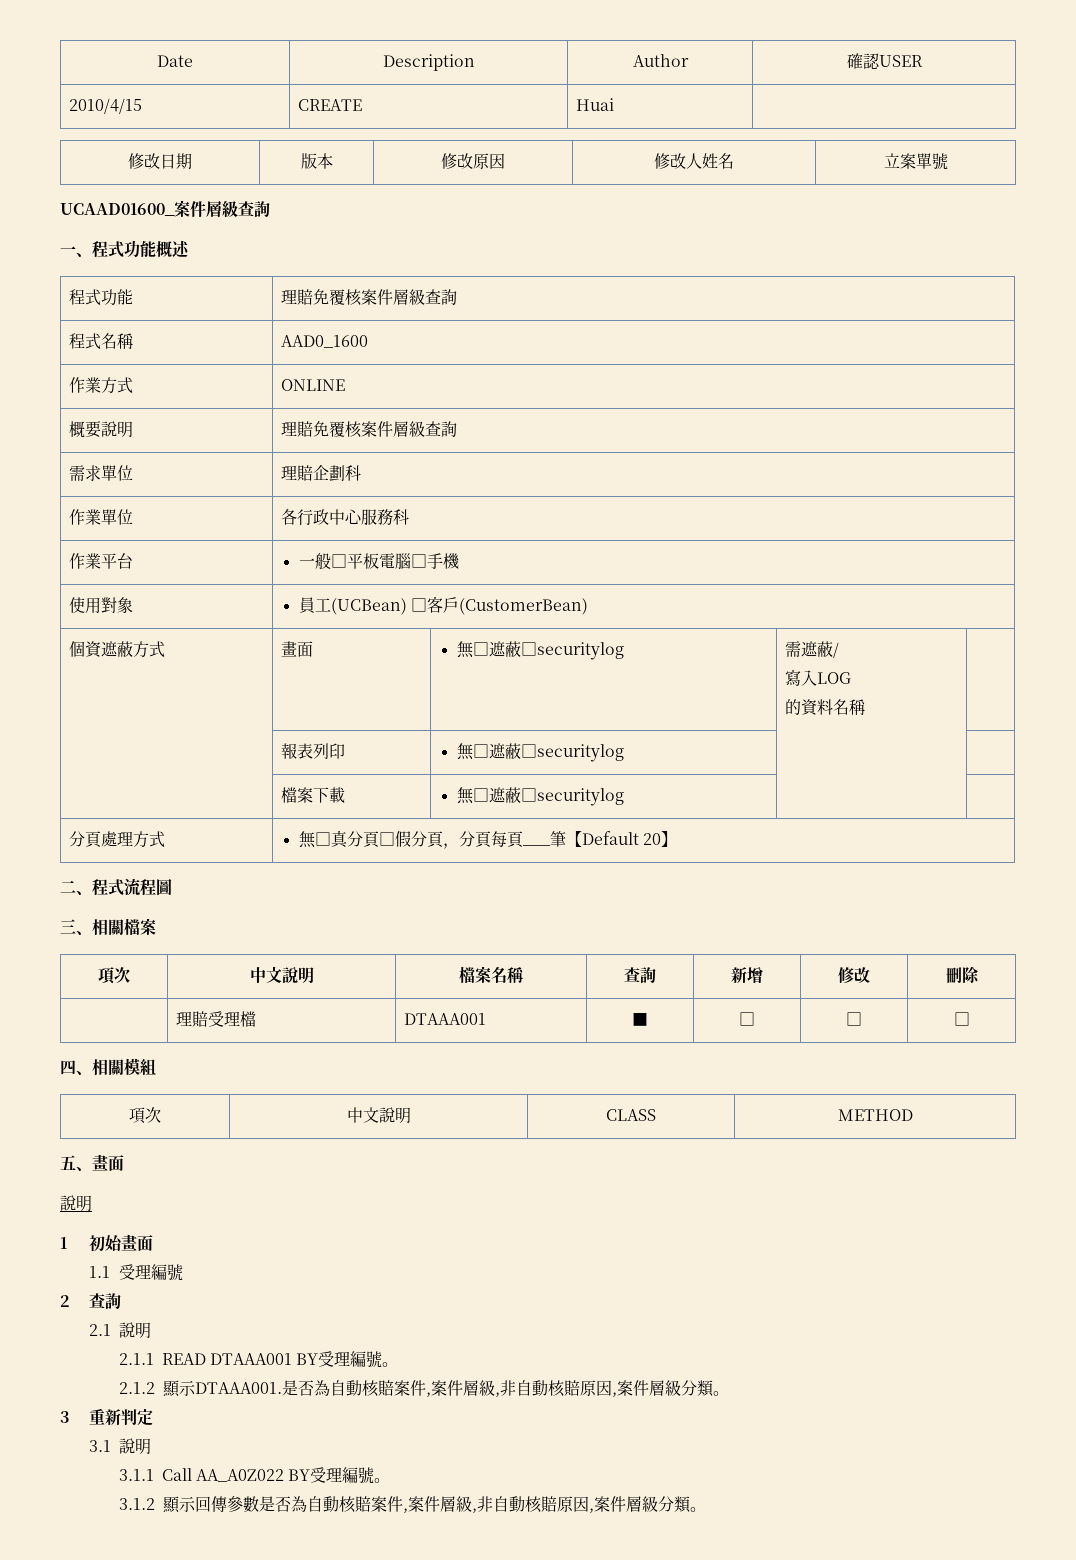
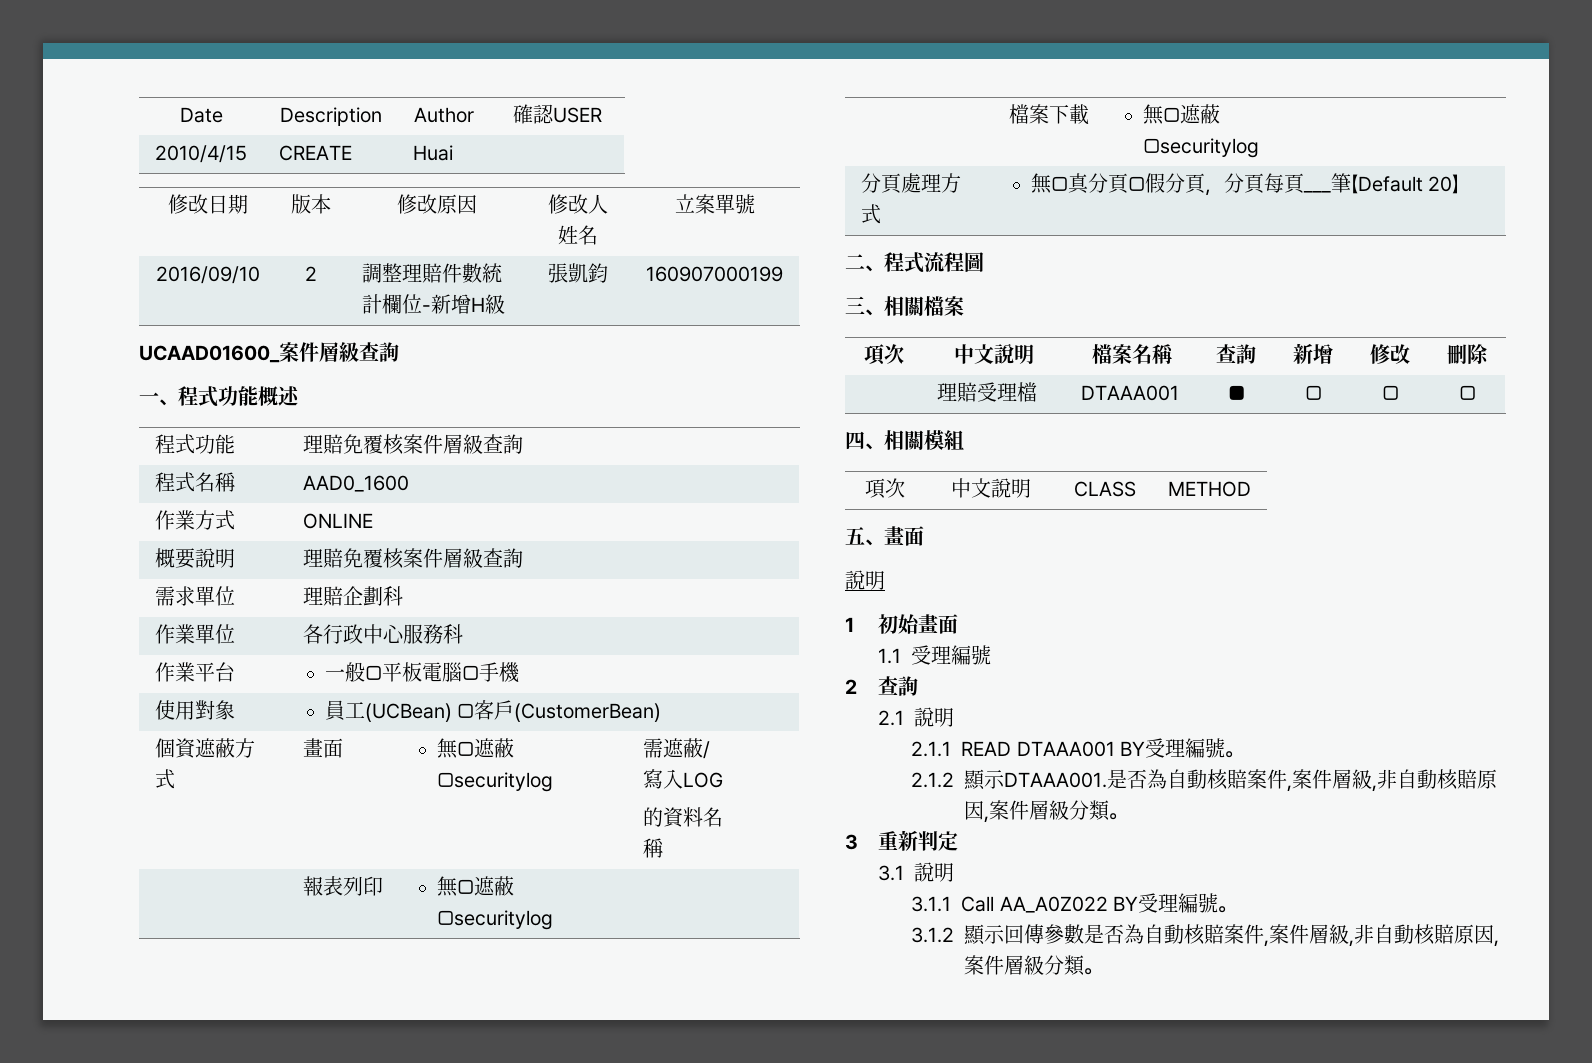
(948, 161) none -> [155,266,260,284] [305,266,317,281] [361,263,502,283] [361,294,505,314] [548,263,608,283] [646,266,783,282] // 2016/09/10 | 2 | 調整理賠件數統計欄位-新增H級 | 張凱鈞 | 160907000199

